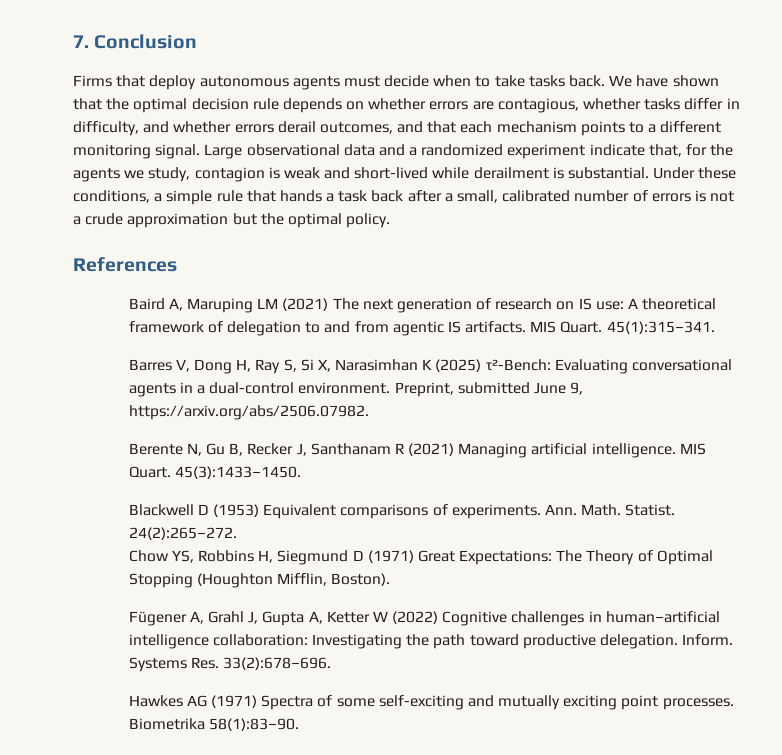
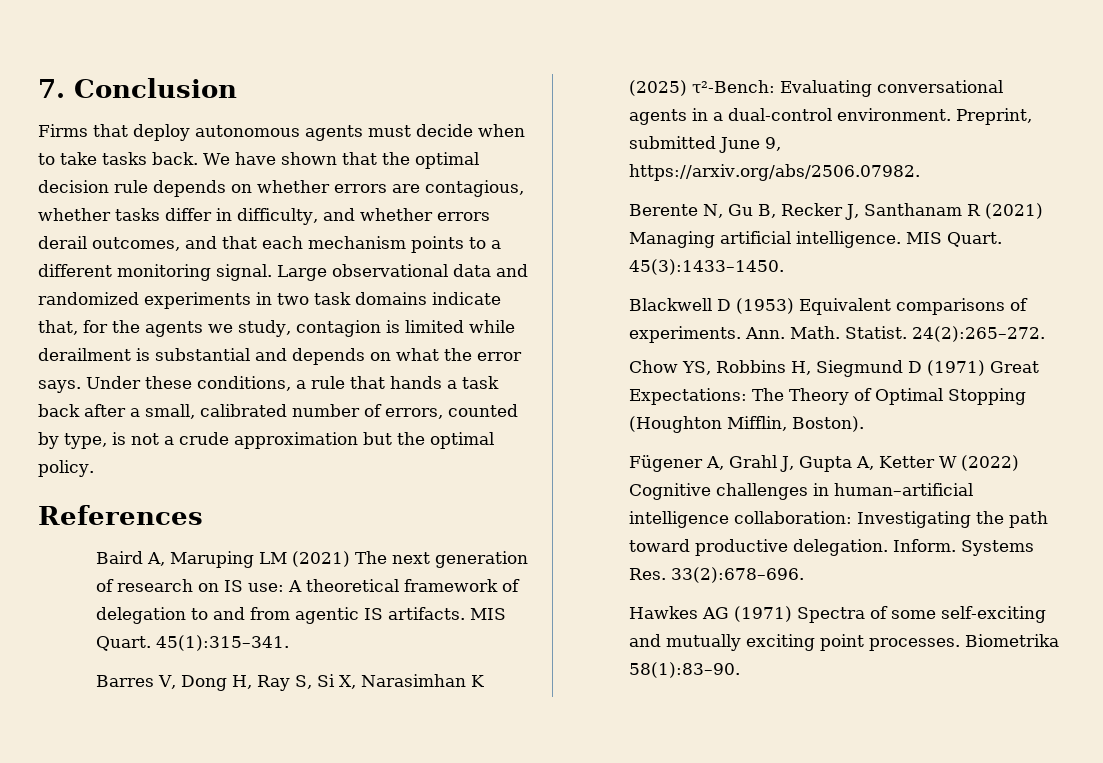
[409,144,586,159] a randomized experiment -> [38,292,427,309] randomized experiments in two task domains
[283,167,650,179] weak and short-lived while derailment is substantial. -> [404,320,515,333] [38,348,522,365] [38,380,81,393] limited while derailment is substantial and depends on what the error says.
[166,190,213,205] simple -> (306, 384) none
[651,193,691,202] errors -> [385,404,518,419] [38,432,107,449] errors, counted by type,

